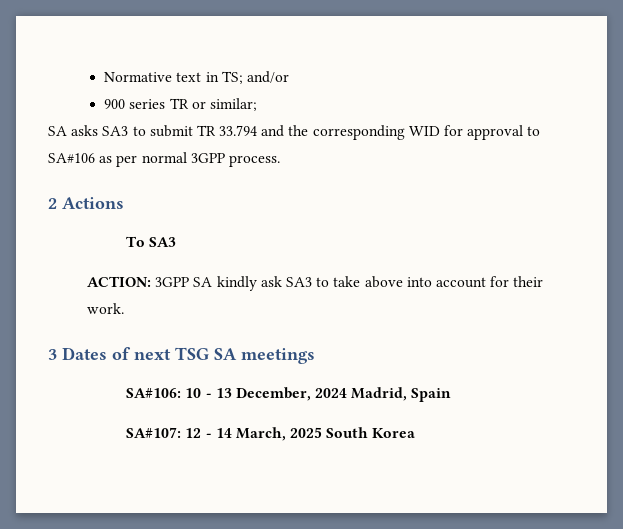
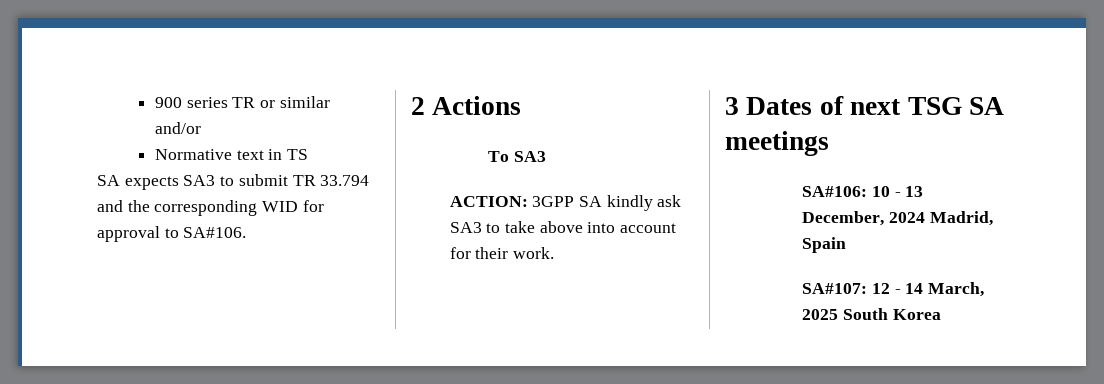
[104,71,289,84] [104,98,257,111] [48,125,99,136] Normative text in TS; and/or // 900 series TR or similar; // SA asks -> [154,96,330,108] [154,122,201,134] [154,149,308,160] [97,175,179,190] 900 series TR or similar and/or // Normative text in TS // SA expects
[48,152,280,167] SA#106 as per normal 3GPP process. -> [183,227,247,238] SA#106.

